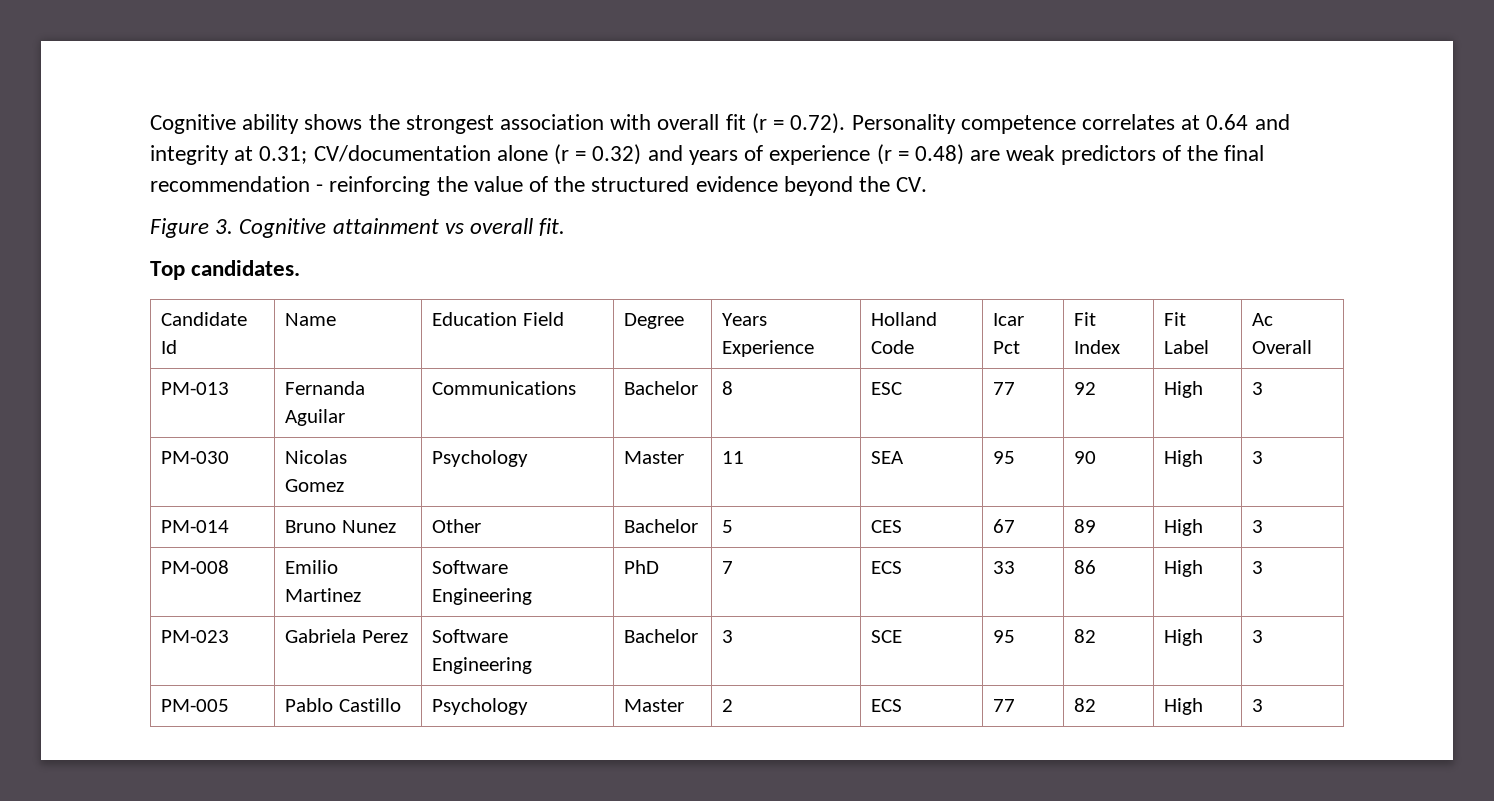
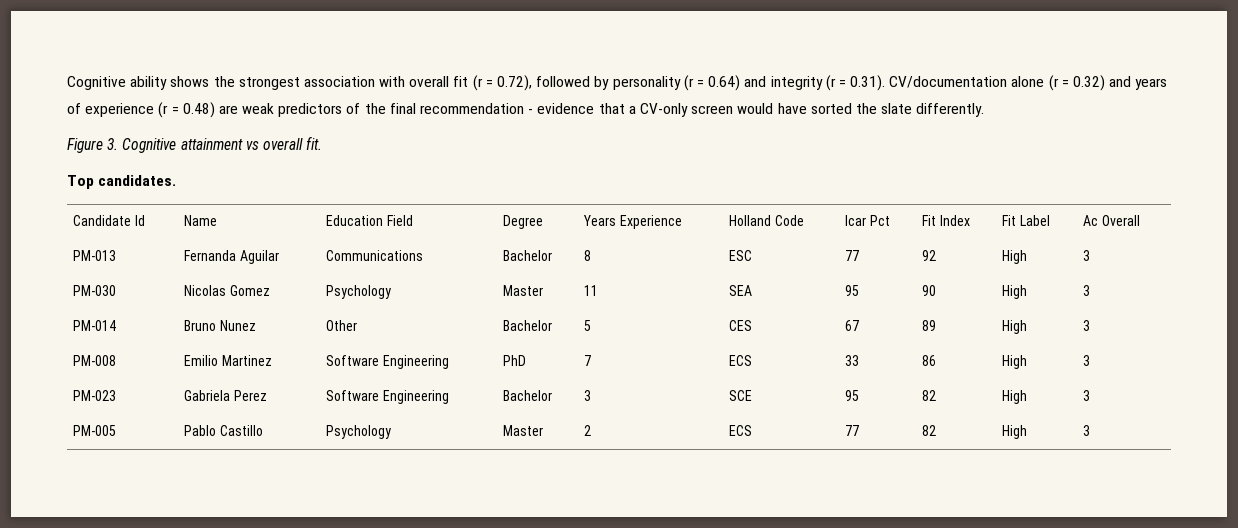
[790,113,1290,134] [150,145,308,165] 0.72). Personality competence correlates at 0.64 and integrity at 0.31; -> [497,75,886,91] 0.72), followed by personality (r = 0.64) and integrity (r = 0.31).
[329,176,928,196] reinforcing the value of the structured evidence beyond the CV. -> [537,103,985,117] evidence that a CV-only screen would have sorted the slate differently.

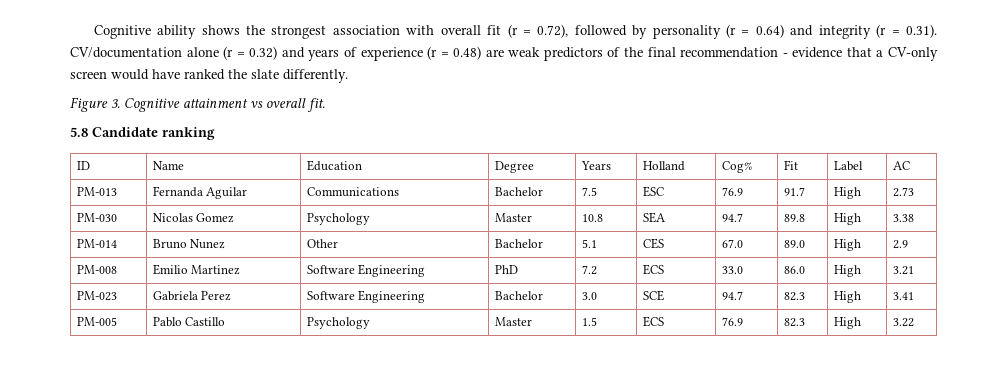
[810,103,852,114] sorted -> [184,69,225,80] ranked
[67,175,177,189] [73,215,146,226] Top candidates. // Candidate Id -> [70,127,215,140] [76,161,90,170] 5.8 Candidate ranking // ID
[387,215,414,226] Field -> (362, 165) none
[620,215,683,229] Experience -> (611, 165) none
[775,215,805,226] [845,215,891,226] [922,215,971,226] [1002,215,1017,226] Code | Icar Pct | Fit Index | Fit -> [721,161,752,173] [783,160,798,170] | Cog% | Fit |
[1083,215,1141,226] Ac Overall -> [892,161,910,170] AC
[584,250,592,261] 8 -> [581,187,597,196] 7.5
[845,250,860,261] [922,250,937,261] [1002,250,1028,264] [1083,250,1091,261] 77 | 92 | High | 3 -> [721,187,743,196] [783,187,805,196] [833,187,861,199] [892,187,914,197] 76.9 | 91.7 | High | 2.73
[584,285,599,296] 11 -> [581,214,603,222] 10.8
[845,285,860,296] [922,285,937,296] [1002,285,1028,299] [1083,285,1091,296] 95 | 90 | High | 3 -> [721,213,743,222] [783,214,805,222] [833,213,861,225] [892,214,914,222] 94.7 | 89.8 | High | 3.38
[584,320,592,331] 5 -> [581,239,597,248] 5.1
[845,320,860,331] [922,320,937,331] [1002,320,1028,334] [1083,320,1091,331] 67 | 89 | High | 3 -> [721,239,743,248] [783,240,805,248] [833,239,861,251] [892,240,908,249] 67.0 | 89.0 | High | 2.9
[584,355,592,366] [729,355,753,366] [845,355,860,366] [922,355,937,366] [1002,355,1028,369] [1083,355,1091,366] 7 | ECS | 33 | 86 | High | 3 -> [581,265,597,275] [642,264,664,275] [721,266,743,274] [783,266,805,274] [833,265,861,277] [892,266,914,275] 7.2 | ECS | 33.0 | 86.0 | High | 3.21
[584,390,592,401] 3 -> [581,292,597,300] 3.0
[845,390,860,401] [922,390,937,401] [1002,390,1028,404] [1083,390,1091,401] 95 | 82 | High | 3 -> [721,291,743,300] [783,292,805,301] [833,291,861,303] [892,292,914,300] 94.7 | 82.3 | High | 3.41
[584,425,592,436] [729,425,753,436] [845,425,860,436] [922,425,937,436] [1002,425,1028,439] [1083,425,1091,436] 2 | ECS | 77 | 82 | High | 3 -> [581,317,597,326] [642,316,664,327] [721,317,743,326] [783,318,805,327] [833,317,861,329] [892,318,914,327] 1.5 | ECS | 76.9 | 82.3 | High | 3.22

